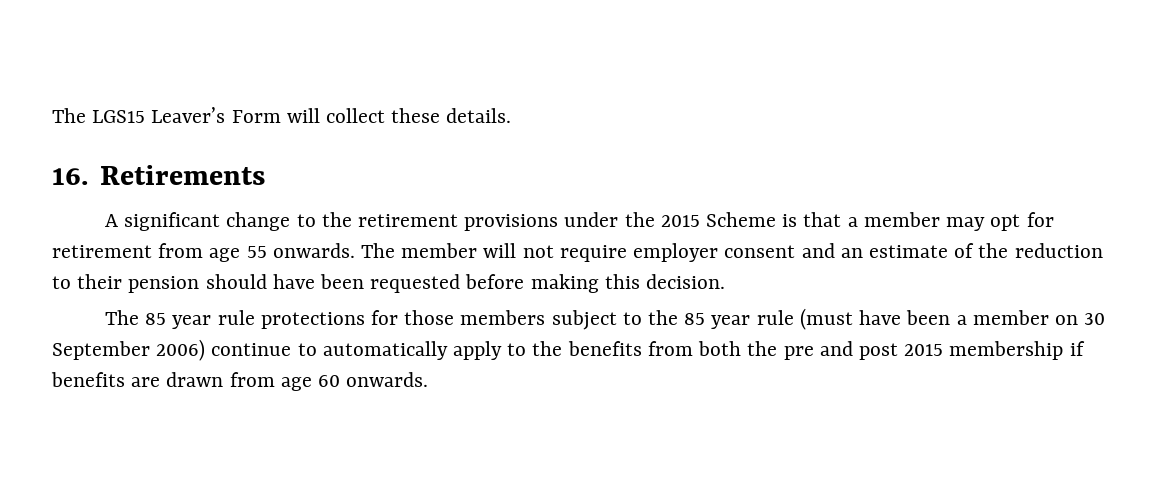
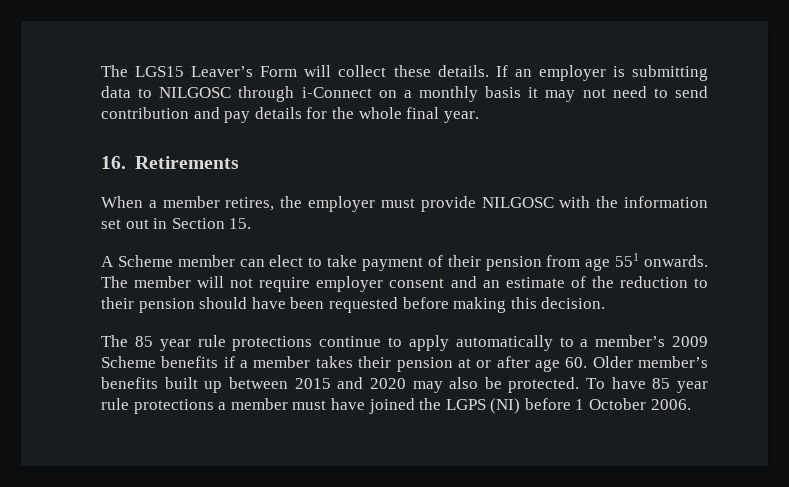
[52,165,265,185] [104,212,1054,231] [52,243,267,262] // 16. Retirements // A significant change to the retirement provisions under the 2015 Scheme is that a member may opt for retirement from age 55 -> [495,65,708,81] [101,86,709,102] [101,107,479,123] [101,156,239,169] [101,196,708,212] [101,218,252,229] [101,253,640,271] If an employer is submitting data to NILGOSC through i-Connect on a monthly basis it may not need to send contribution and pay details for the whole final year. // 16. Retirements // When a member retires, the employer must provide NILGOSC with the information set out in Section 15. // A Scheme member can elect to take payment of their pension from age 551
[370,308,1106,330] [52,339,1085,361] [51,372,429,391] for those members subject to the 85 year rule (must have been a member on 30 September 2006) continue to automatically apply to the benefits from both the pre and post 2015 membership if benefits are drawn from age 60 onwards. -> [319,335,708,351] [101,356,708,372] [101,377,708,393] [101,398,691,414] continue to apply automatically to a member’s 2009 Scheme benefits if a member takes their pension at or after age 60. Older member’s benefits built up between 2015 and 2020 may also be protected. To have 85 year rule protections a member must have joined the LGPS (NI) before 1 October 2006.

